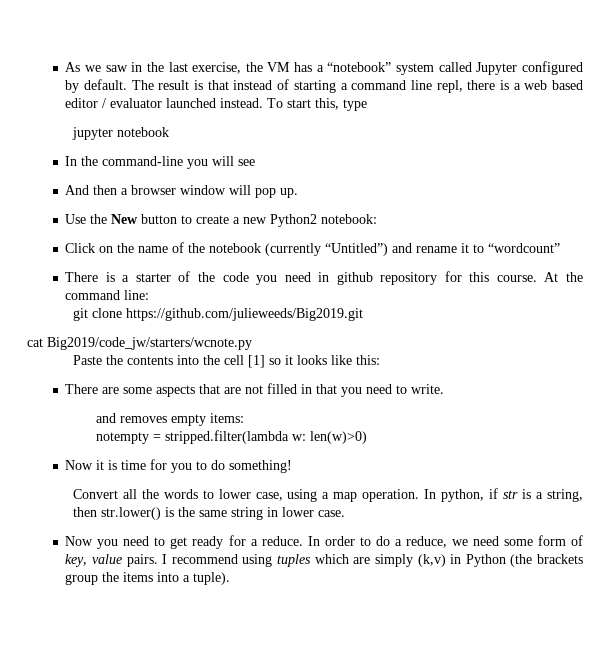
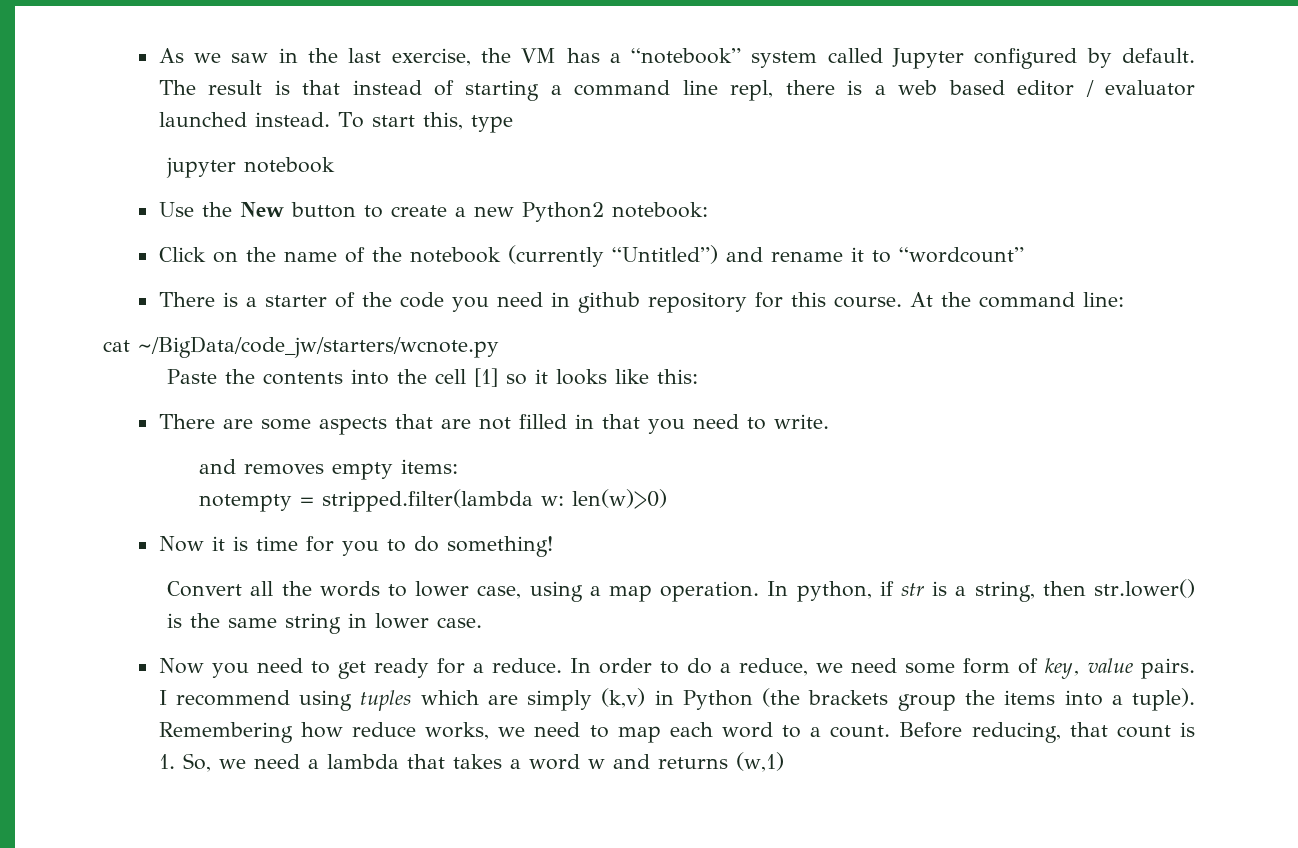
[65,156,256,169] [65,185,299,198] // In the command-line you will see // And then a browser window will pop up. -> (336, 165) none
[72,308,363,321] // git clone https://github.com/julieweeds/Big2019.git -> (1124, 299) none
[47,337,252,350] Big2019/code_jw/starters/wcnote.py -> [138,336,499,358] ~/BigData/code_jw/starters/wcnote.py
(231, 578) none -> [158,722,1195,743] [158,752,784,772] Remembering how reduce works, we need to map each word to a count. Before reducing, that count is 1. So, we need a lambda that takes a word w and returns (w,1)

